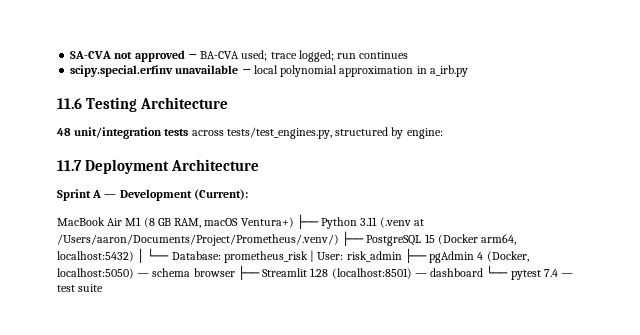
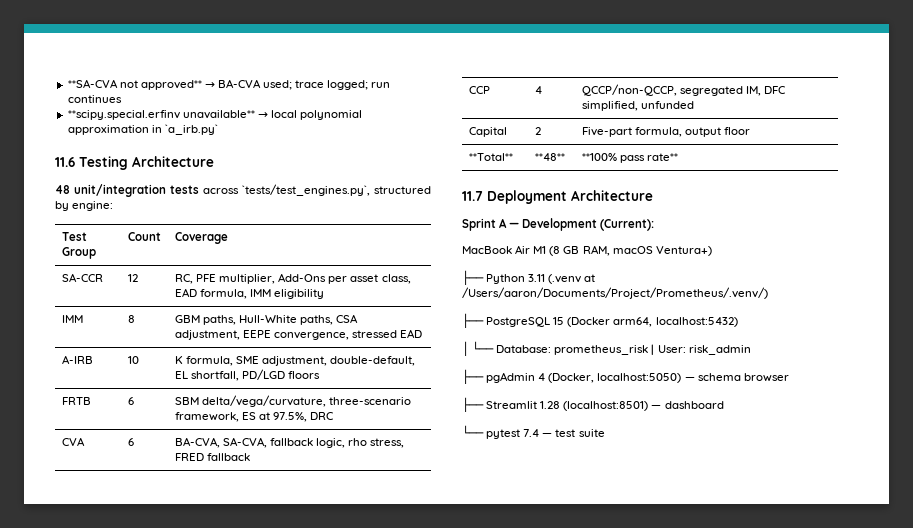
[70,50,185,62] SA-CVA not approved -> [67,79,202,90] **SA-CVA not approved**
[70,65,239,77] scipy.special.erfinv unavailable -> [67,110,255,120] **scipy.special.erfinv unavailable**
[429,65,468,77] a_irb.py -> [164,124,218,135] `a_irb.py`
[226,127,332,139] tests/test_engines.py, -> [242,184,370,196] `tests/test_engines.py`,
(443, 133) none -> [61,232,87,241] [61,247,96,259] [127,232,161,241] [174,232,228,244] [61,273,103,282] [127,274,138,282] [174,273,411,284] [174,288,325,299] [61,315,83,323] [127,315,135,323] [174,314,359,325] [174,329,423,340] [61,355,93,364] [127,356,139,364] [174,356,416,366] [174,369,321,381] [61,397,91,405] [127,397,134,405] [174,395,412,407] [174,412,334,422] [61,437,85,446] [127,438,134,446] [174,437,405,448] [174,453,250,461] [468,86,490,94] [534,86,542,94] [581,84,786,96] [581,101,694,111] [468,127,507,137] [534,127,541,135] [581,127,751,137] [468,153,513,161] [534,153,565,161] [581,153,679,163] // Test Group | Count | Coverage // SA-CCR | 12 | RC, PFE multiplier, Add-Ons per asset class, EAD formula, IMM eligibility // IMM | 8 | GBM paths, Hull-White paths, CSA adjustment, EEPE convergence, stressed EAD // A-IRB | 10 | K formula, SME adjustment, double-default, EL shortfall, PD/LGD floors // FRTB | 6 | SBM delta/vega/curvature, three-scenario framework, ES at 97.5%, DRC // CVA | 6 | BA-CVA, SA-CVA, fallback logic, rho stress, FRED fallback // CCP | 4 | QCCP/non-QCCP, segregated IM, DFC simplified, unfunded // Capital | 2 | Five-part formula, output floor // **Total** | **48** | **100% pass rate**
(294, 222) none -> (712, 251) //
(339, 240) none -> (768, 293) //
(134, 256) none -> (738, 322) //
(402, 256) none -> (751, 350) //
(235, 272) none -> (789, 377) //
(484, 272) none -> (724, 405) //

